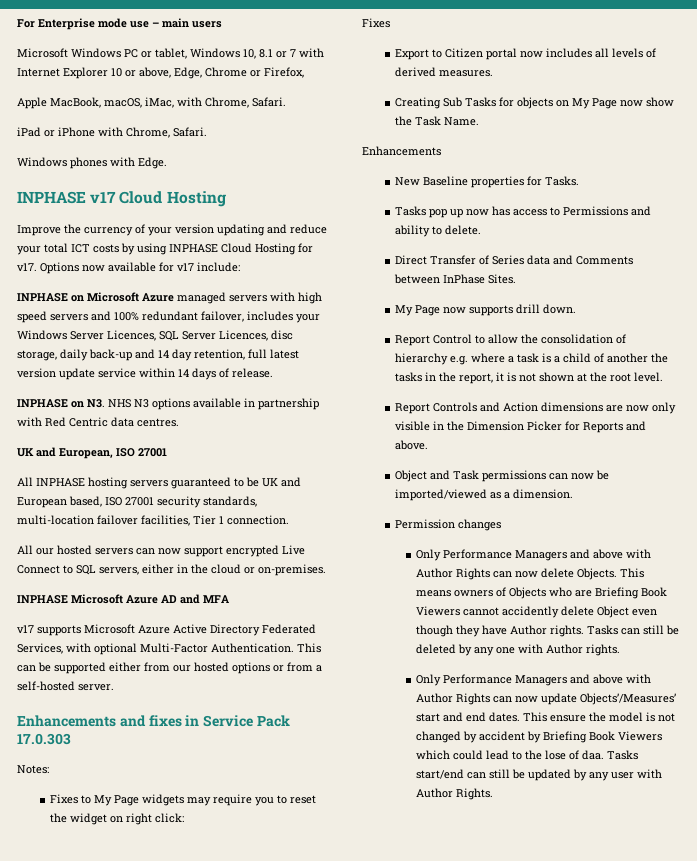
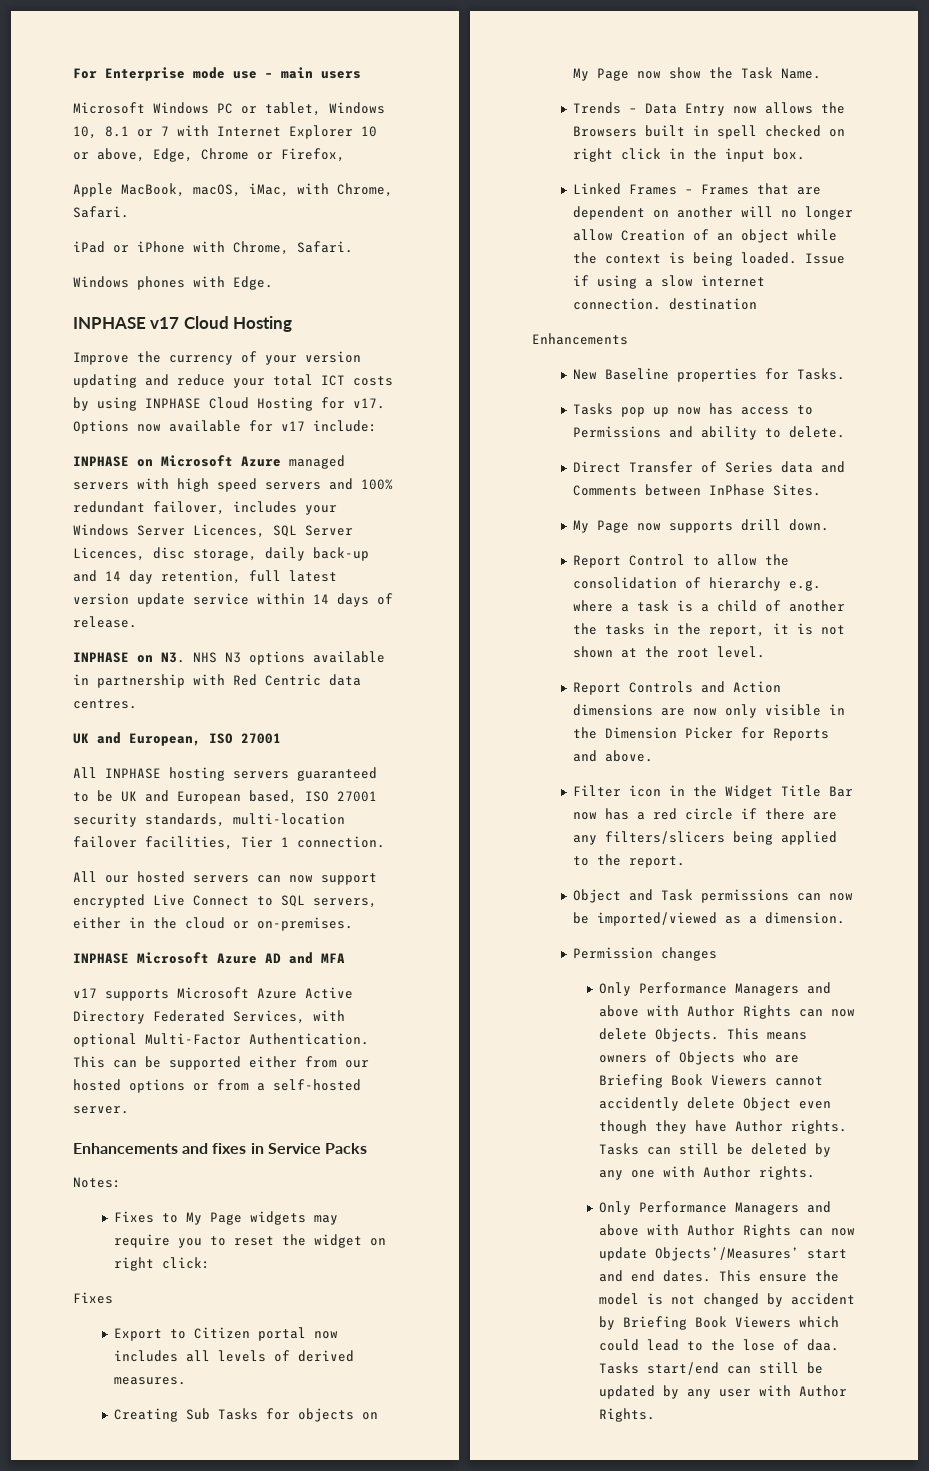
[256,715,290,727] [17,733,71,745] Pack 17.0.303 -> [324,1143,367,1154] Packs
(479, 121) none -> [572,102,845,116] [572,125,845,139] [572,148,805,162] [572,183,821,195] [572,206,853,220] [572,229,837,243] [572,252,845,266] [572,275,765,289] [572,298,757,310] // Trends – Data Entry now allows the Browsers built in spell checked on right click in the input box. // Linked Frames – Frames that are dependent on another will no longer allow Creation of an object while the context is being loaded. Issue if using a slow internet connection. destination
(428, 445) none -> [572,785,853,799] [572,808,837,820] [572,831,837,845] [572,854,685,868] // Filter icon in the Widget Title Bar now has a red circle if there are any filters/slicers being applied to the report.

